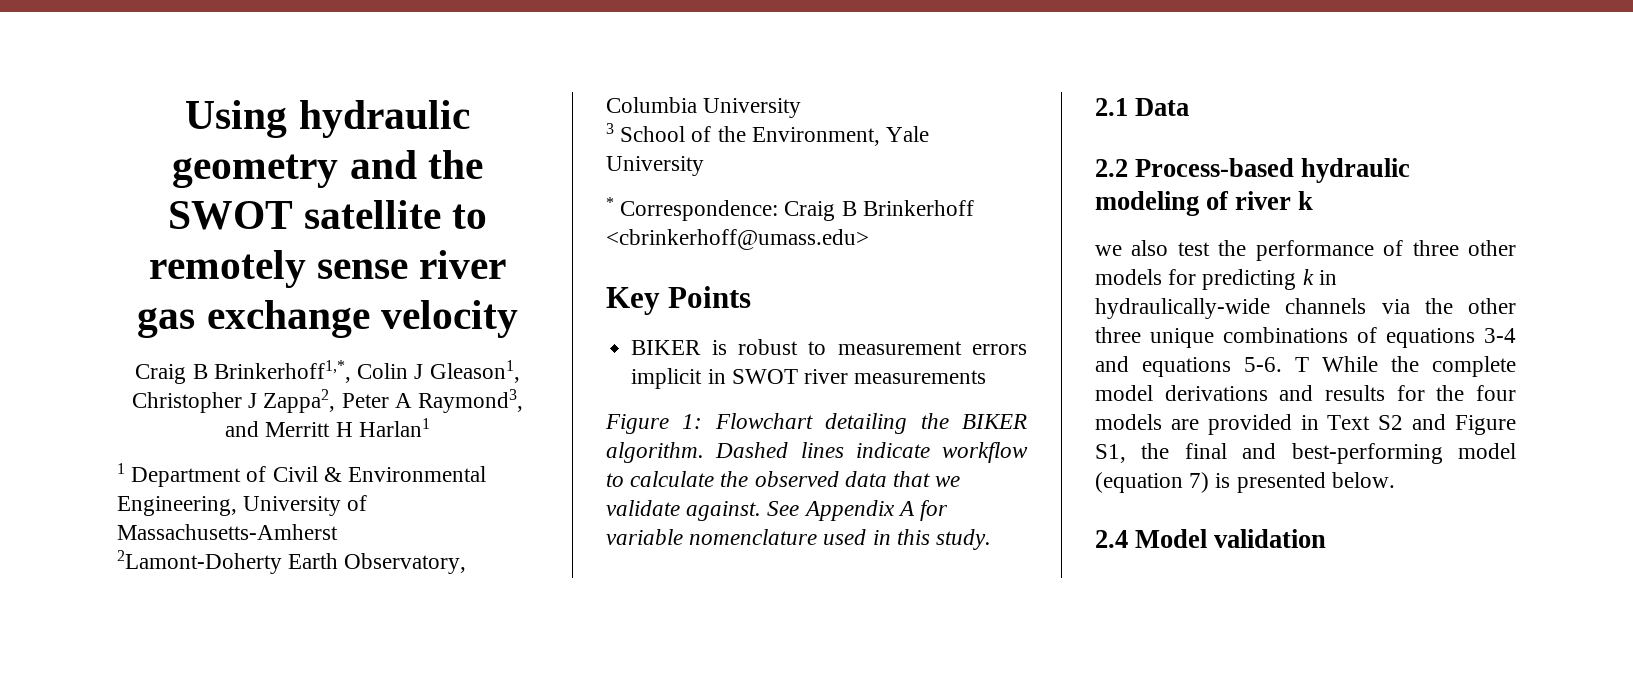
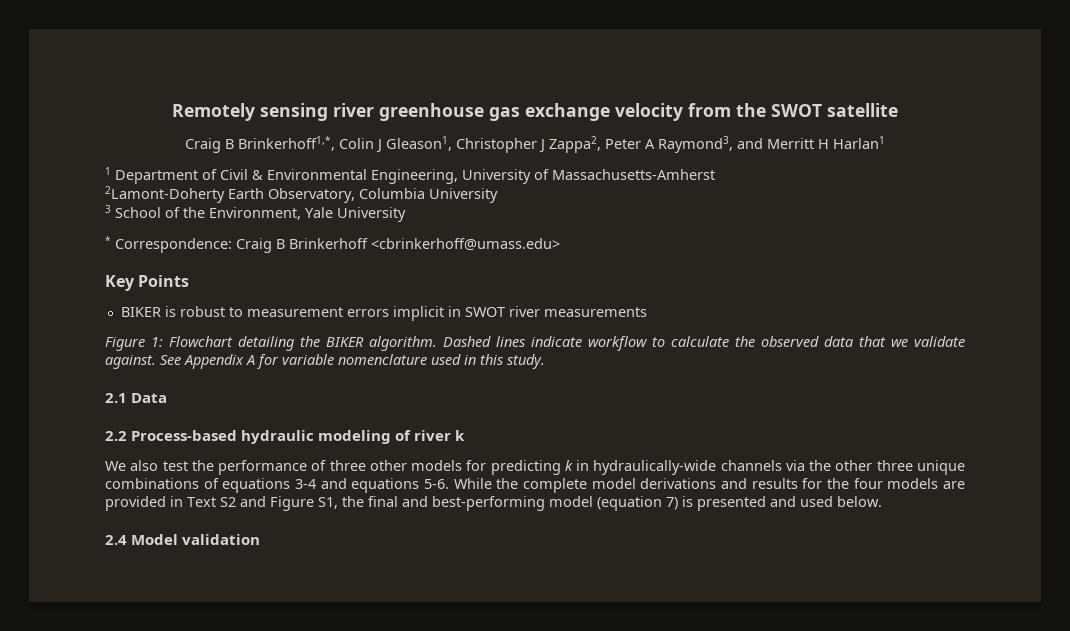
[185,100,470,138] [172,150,483,188] [167,200,488,230] [148,250,507,288] [137,300,518,338] Using hydraulic geometry and the SWOT satellite to remotely sense river gas exchange velocity -> [172,103,898,121] Remotely sensing river greenhouse gas exchange velocity from the SWOT satellite
[1095,245,1122,256] we -> [105,461,126,471] We
[1295,357,1309,372] T -> (449, 484) none
(1326, 482) none -> [770,496,833,507] and used

